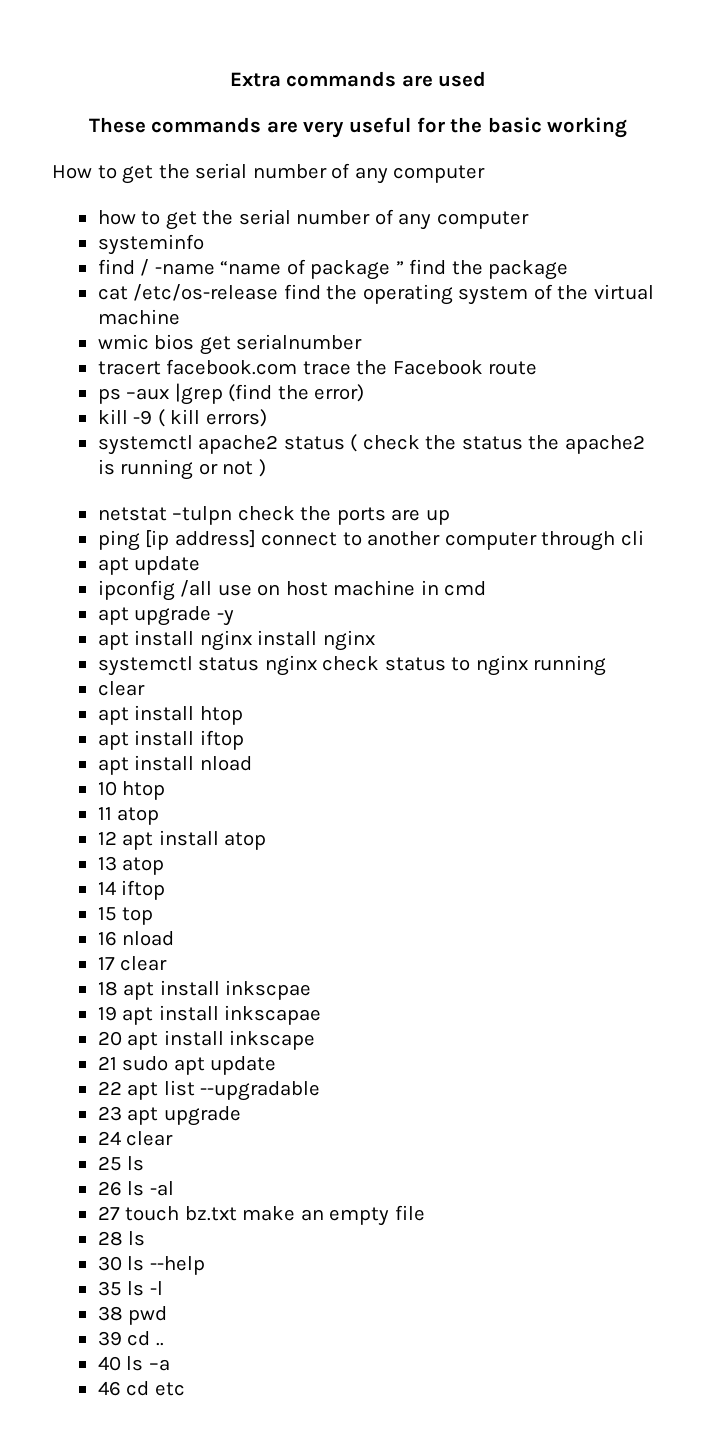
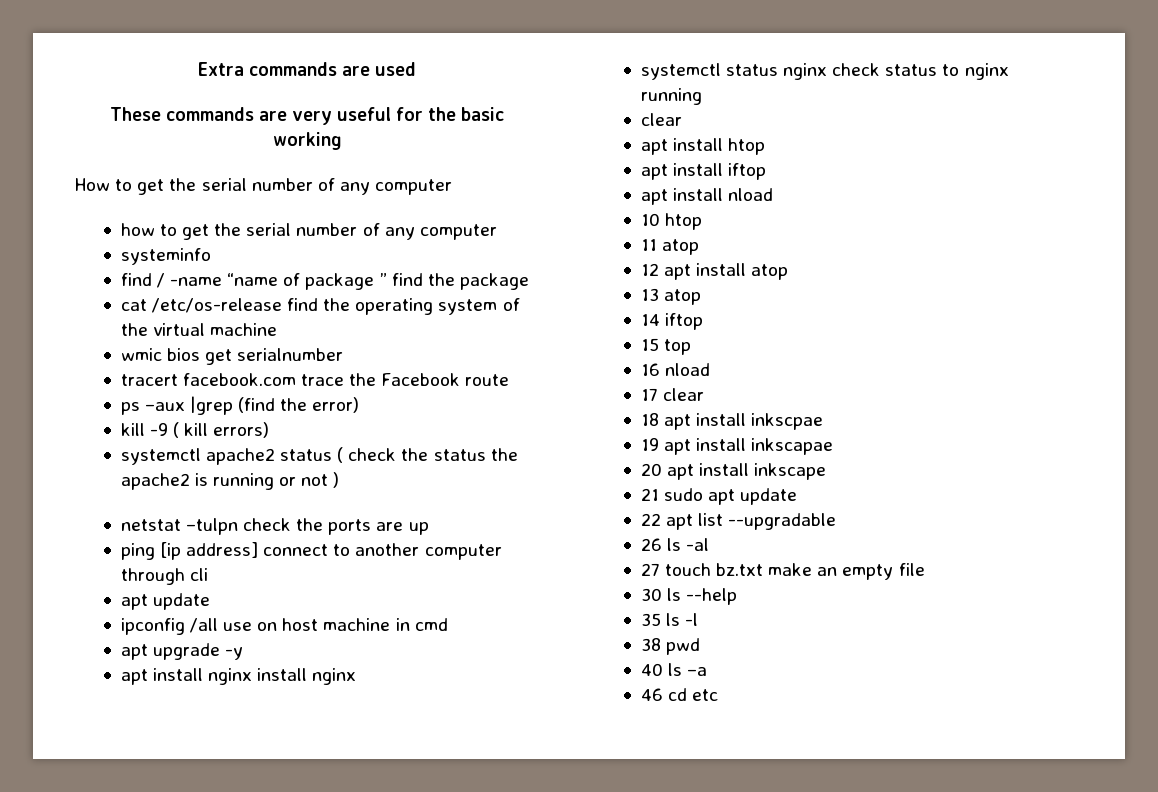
[97,1106,241,1126] [97,1131,174,1146] [97,1156,145,1171] // 23 apt upgrade // 24 clear // 25 ls -> (837, 521) none
[97,1231,146,1246] // 28 ls -> (925, 569) none
[97,1331,164,1346] // 39 cd .. -> (700, 646) none

